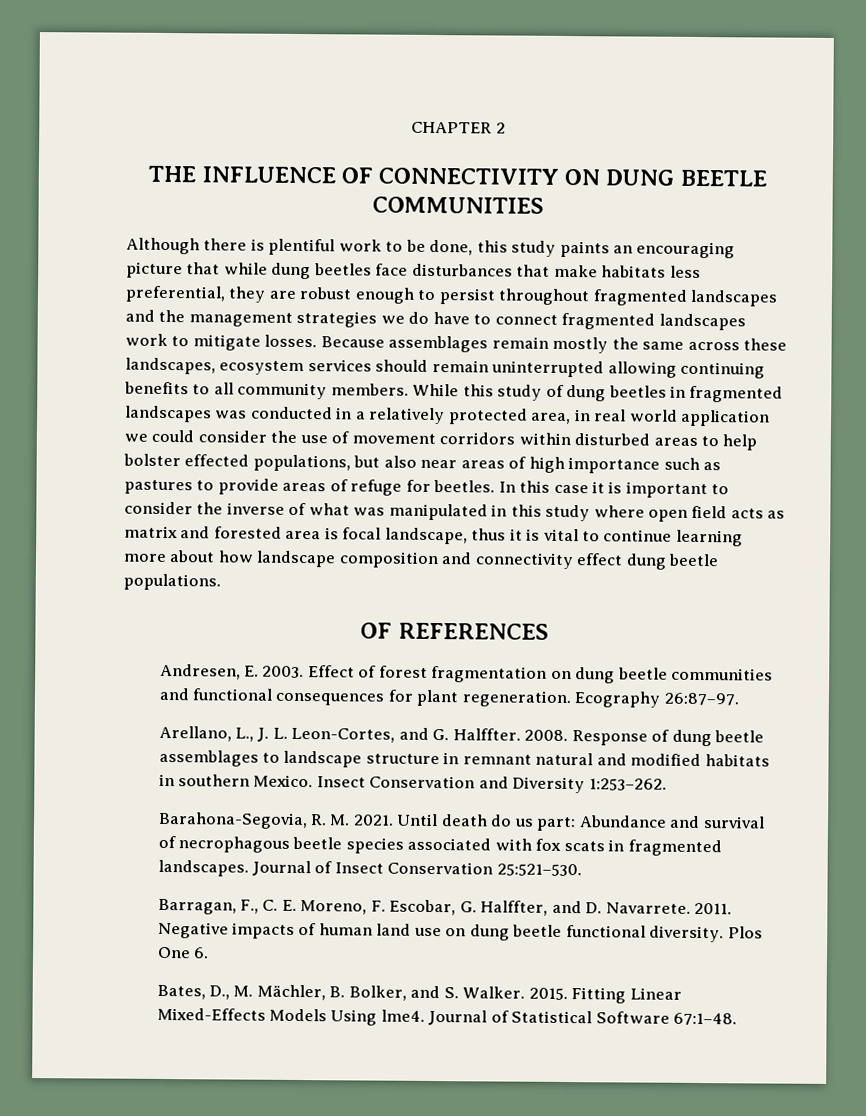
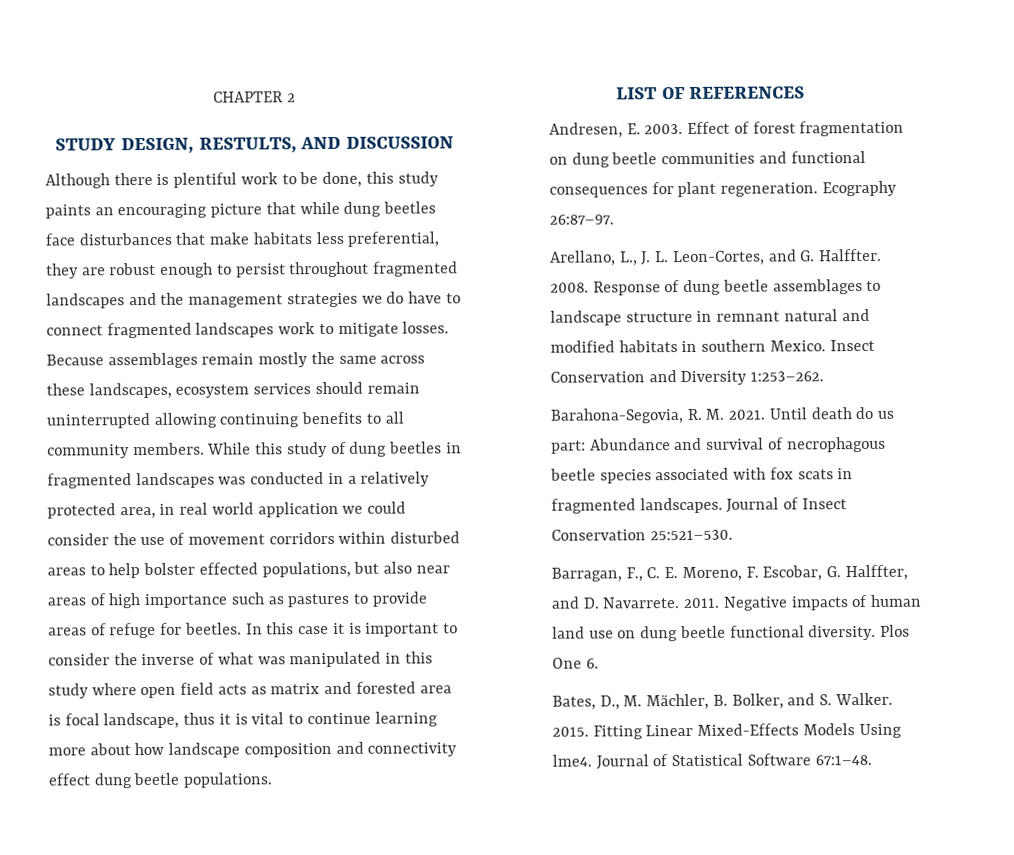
[148,165,767,187] [371,196,544,214] THE INFLUENCE OF CONNECTIVITY ON DUNG BEETLE COMMUNITIES -> [55,136,454,155] STUDY DESIGN, RESTULTS, AND DISCUSSION
(221, 582) none -> [615,87,657,100] LIST

